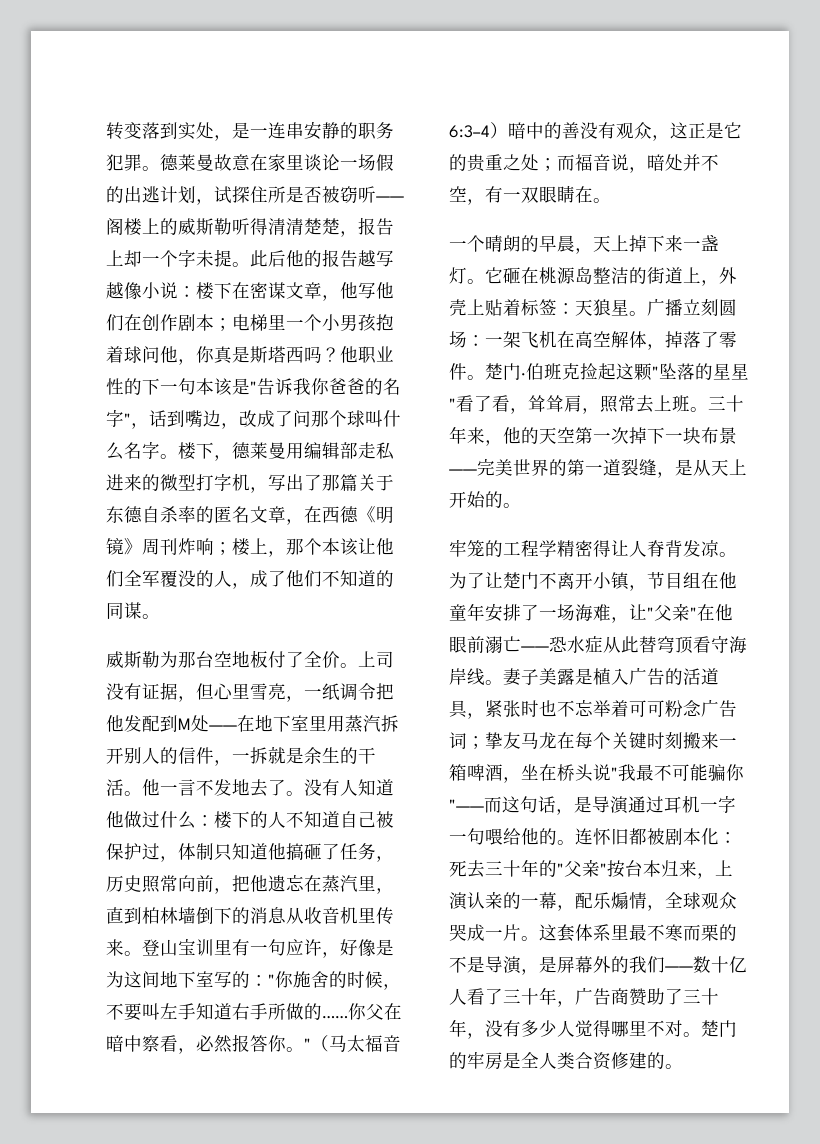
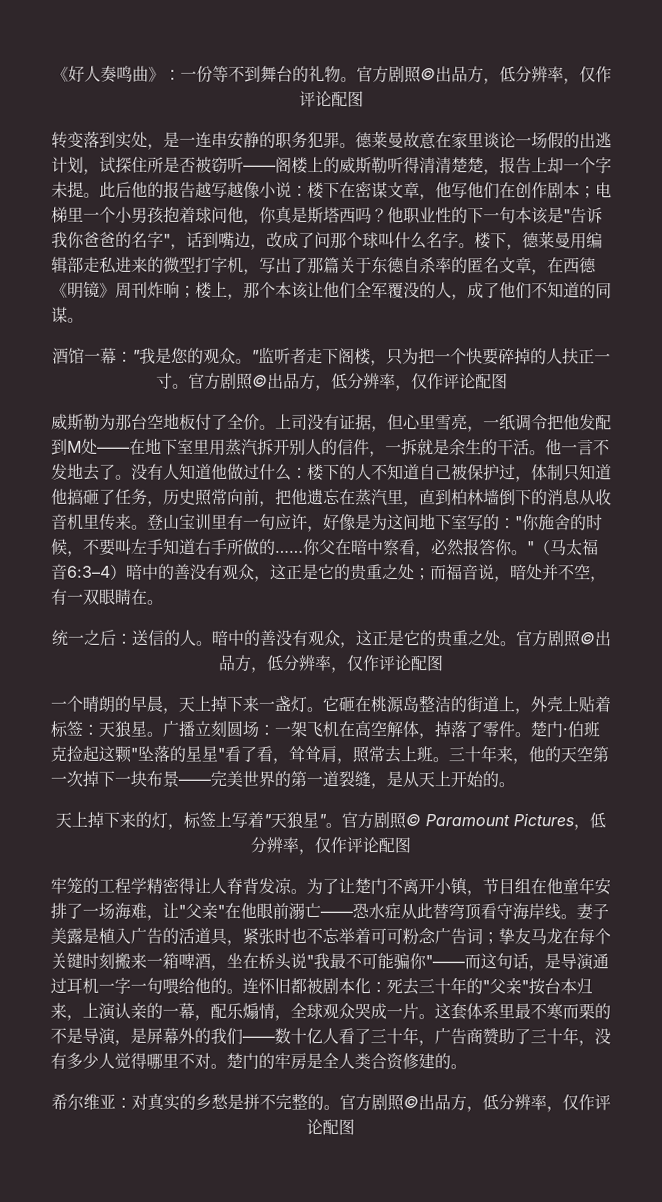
(106, 131) none -> [51,65,612,85] [299,90,364,108] 《好人奏鸣曲》：一份等不到舞台的礼物。官方剧照©出品方，低分辨率，仅作评论配图 //
(160, 616) none -> [52,346,611,367] [155,371,508,392] // 酒馆一幕："我是您的观众。"监听者走下阁楼，只为把一个快要碎掉的人扶正一寸。官方剧照©出品方，低分辨率，仅作评论配图
(611, 200) none -> [50,629,611,649] [218,654,443,674] // 统一之后：送信的人。暗中的善没有观众，这正是它的贵重之处。官方剧照©出品方，低分辨率，仅作评论配图
(521, 505) none -> [55,811,606,831] [250,836,411,855] // 天上掉下来的灯，标签上写着"天狼星"。官方剧照© Paramount Pictures，低分辨率，仅作评论配图
(683, 1066) none -> [50,1092,611,1113] [306,1118,355,1136] // 希尔维亚：对真实的乡愁是拼不完整的。官方剧照©出品方，低分辨率，仅作评论配图

